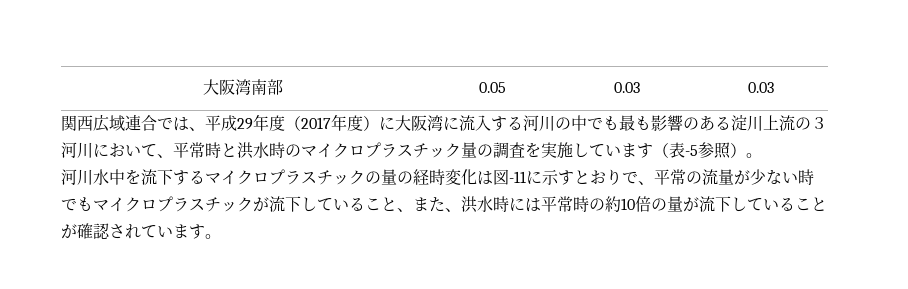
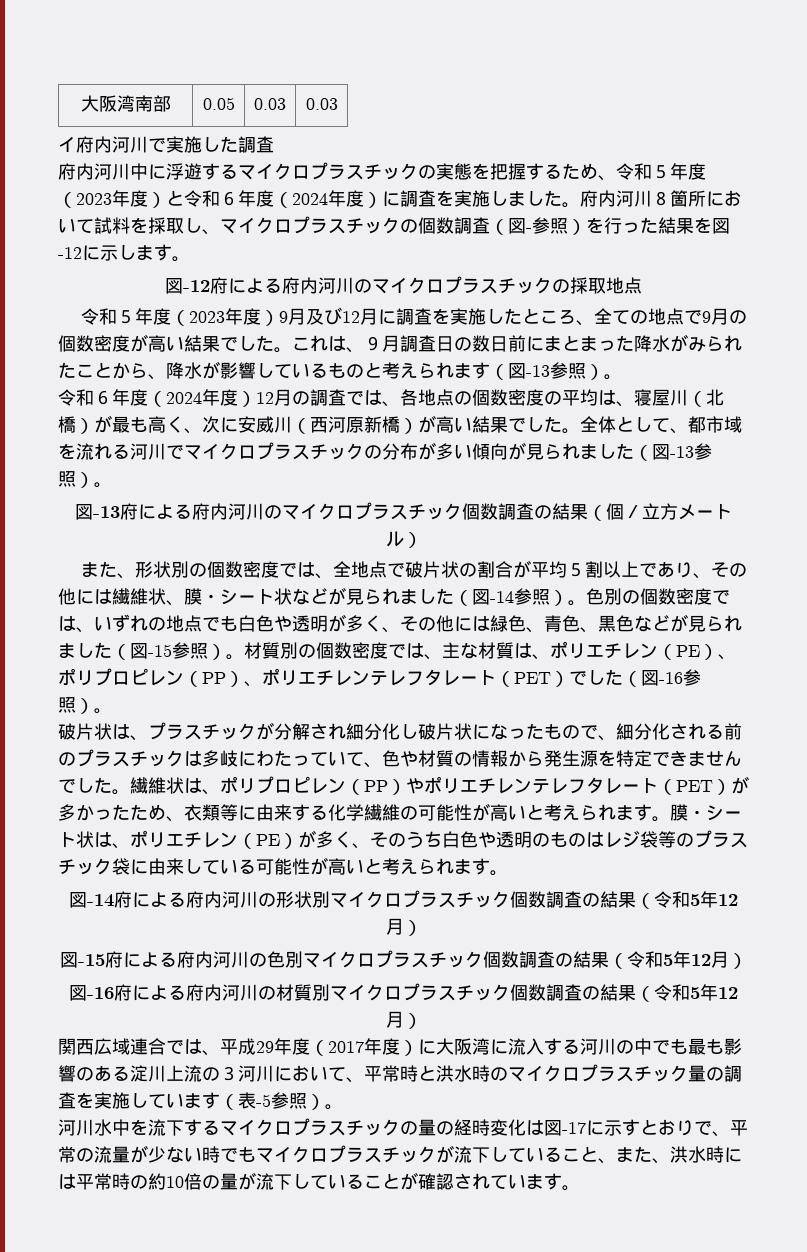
(774, 87) none -> [58,136,274,153] [58,162,706,181] [58,190,742,208] [58,216,730,235] [58,244,190,262] [165,276,642,294] [80,307,747,326] [58,334,742,353] [58,361,622,380] [58,389,724,407] [58,415,742,434] [58,442,712,461] [58,471,112,488] [75,502,732,521] [385,531,422,548] [80,560,747,579] [58,587,730,606] [58,614,742,633] [58,641,736,660] [58,668,701,687] [58,697,112,714] [58,722,742,741] [58,749,742,768] [58,776,749,795] [58,803,742,822] [58,830,748,849] [58,857,508,876] [69,890,738,909] [385,918,422,936] [60,950,747,969] [69,983,738,1002] [385,1011,422,1029] // イ府内河川で実施した調査 // 府内河川中に浮遊するマイクロプラスチックの実態を把握するため、令和５年度（2023年度）と令和６年度（2024年度）に調査を実施しました。府内河川８箇所において試料を採取し、マイクロプラスチックの個数調査（図-参照）を行った結果を図-12に示します。 // 図-12府による府内河川のマイクロプラスチックの採取地点 // 令和５年度（2023年度）9月及び12月に調査を実施したところ、全ての地点で9月の個数密度が高い結果でした。これは、９月調査日の数日前にまとまった降水がみられたことから、降水が影響しているものと考えられます（図-13参照）。 // 令和６年度（2024年度）12月の調査では、各地点の個数密度の平均は、寝屋川（北橋）が最も高く、次に安威川（西河原新橋）が高い結果でした。全体として、都市域を流れる河川でマイクロプラスチックの分布が多い傾向が見られました（図-13参照）。 // 図-13府による府内河川のマイクロプラスチック個数調査の結果（個／立方メートル） // また、形状別の個数密度では、全地点で破片状の割合が平均５割以上であり、その他には繊維状、膜・シート状などが見られました（図-14参照）。色別の個数密度では、いずれの地点でも白色や透明が多く、その他には緑色、青色、黒色などが見られました（図-15参照）。材質別の個数密度では、主な材質は、ポリエチレン（PE）、ポリプロピレン（PP）、ポリエチレンテレフタレート（PET）でした（図-16参照）。 // 破片状は、プラスチックが分解され細分化し破片状になったもので、細分化される前のプラスチックは多岐にわたっていて、色や材質の情報から発生源を特定できませんでした。繊維状は、ポリプロピレン（PP）やポリエチレンテレフタレート（PET）が多かったため、衣類等に由来する化学繊維の可能性が高いと考えられます。膜・シート状は、ポリエチレン（PE）が多く、そのうち白色や透明のものはレジ袋等のプラスチック袋に由来している可能性が高いと考えられます。 // 図-14府による府内河川の形状別マイクロプラスチック個数調査の結果（令和5年12月） // 図-15府による府内河川の色別マイクロプラスチック個数調査の結果（令和5年12月） // 図-16府による府内河川の材質別マイクロプラスチック個数調査の結果（令和5年12月）
[509,171,526,183] -11 -> [562,1122,586,1134] -17

